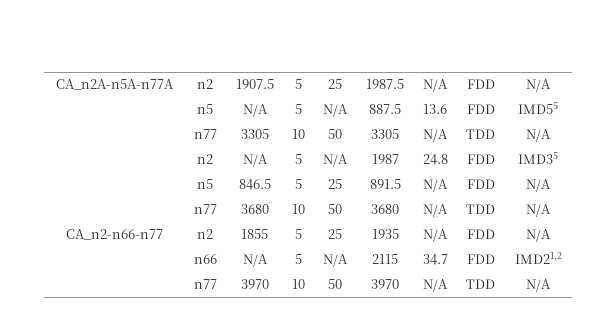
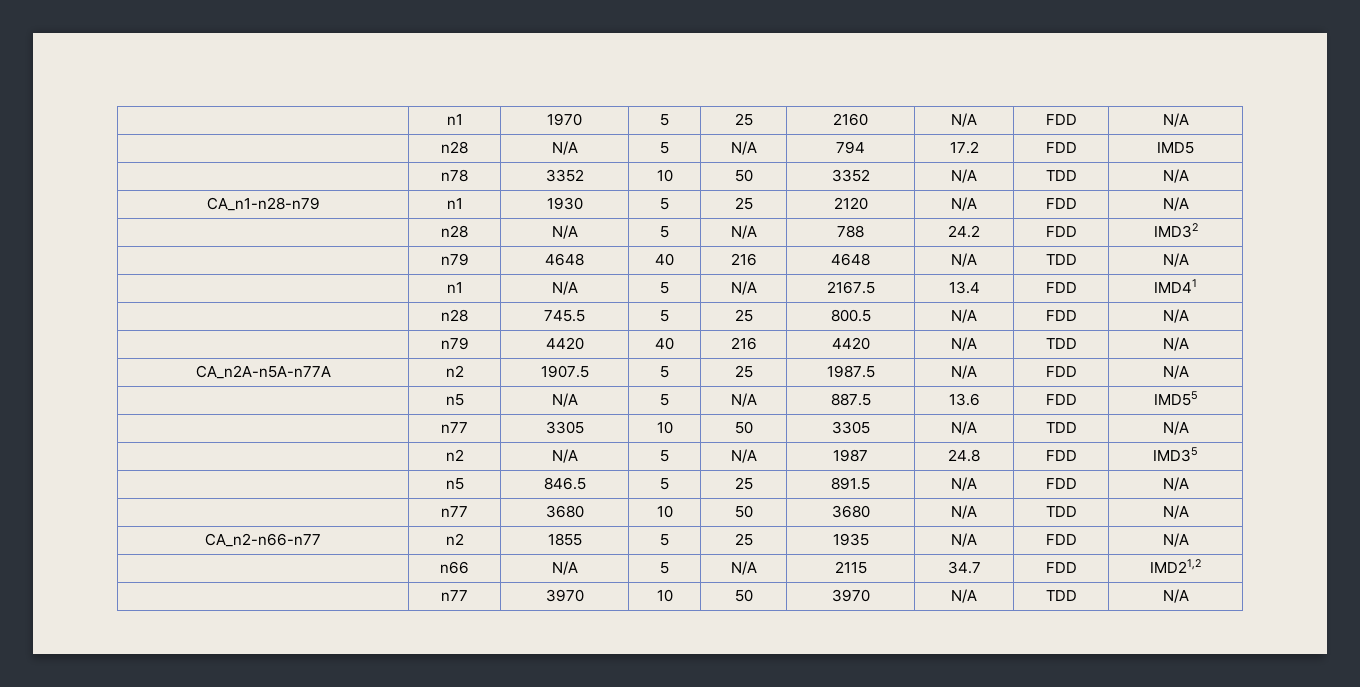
(56, 84) none -> [446,114,463,125] [547,113,582,126] [660,114,669,126] [734,113,753,126] [833,113,868,126] [951,113,977,127] [1045,114,1077,125] [1162,113,1189,127] [441,141,468,154] [551,141,578,155] [660,142,669,154] [730,141,757,155] [836,141,865,154] [949,141,979,154] [1045,142,1077,153] [1157,142,1194,154] [441,169,468,182] [545,169,584,182] [656,169,673,182] [734,169,753,182] [831,169,870,182] [951,169,977,183] [1045,170,1077,181] [1162,169,1189,183] [206,197,320,211] [446,198,463,209] [546,197,583,210] [660,198,669,210] [734,197,753,210] [833,197,868,210] [951,197,977,211] [1045,198,1077,209] [1162,197,1189,211] [441,225,468,238] [551,225,578,239] [660,226,669,238] [730,225,757,239] [837,225,864,238] [948,225,980,238] [1045,226,1077,237] [1153,223,1198,238] [440,253,469,266] [545,253,584,266] [655,253,674,266] [730,253,757,266] [831,253,870,266] [951,253,977,267] [1045,254,1077,265] [1162,253,1189,267] [446,282,463,293] [551,281,578,295] [660,282,669,294] [730,281,757,295] [826,281,875,294] [948,281,980,294] [1045,282,1077,293] [1154,279,1197,293] [441,309,468,322] [544,310,585,322] [660,310,669,322] [734,309,753,322] [830,309,871,322] [951,309,977,323] [1045,310,1077,321] [1162,309,1189,323] [440,337,469,350] [545,337,584,350] [655,337,674,350] [730,337,757,350] [831,337,870,350] [951,337,977,351] [1045,338,1077,349] [1162,337,1189,351] | n1 | 1970 | 5 | 25 | 2160 | N/A | FDD | N/A // | n28 | N/A | 5 | N/A | 794 | 17.2 | FDD | IMD5 // | n78 | 3352 | 10 | 50 | 3352 | N/A | TDD | N/A // CA_n1-n28-n79 | n1 | 1930 | 5 | 25 | 2120 | N/A | FDD | N/A // | n28 | N/A | 5 | N/A | 788 | 24.2 | FDD | IMD32 // | n79 | 4648 | 40 | 216 | 4648 | N/A | TDD | N/A // | n1 | N/A | 5 | N/A | 2167.5 | 13.4 | FDD | IMD41 // | n28 | 745.5 | 5 | 25 | 800.5 | N/A | FDD | N/A // | n79 | 4420 | 40 | 216 | 4420 | N/A | TDD | N/A //

